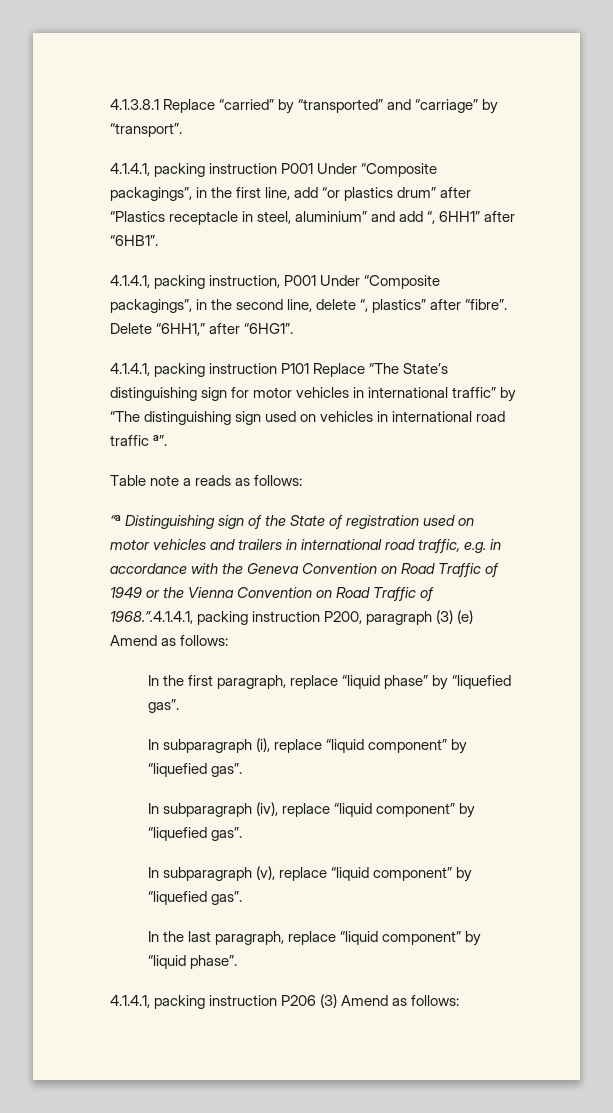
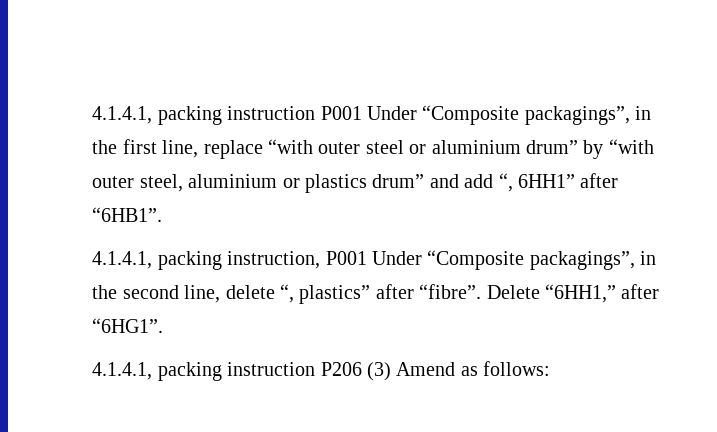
[109,99,499,114] [109,123,182,137] 4.1.3.8.1 Replace “carried” by “transported” and “carriage” by “transport”. // -> (92, 115) none
[294,187,472,201] [109,211,368,225] add “or plastics drum” after “Plastics receptacle in steel, aluminium” -> [203,139,654,159] [92,174,425,193] replace “with outer steel or aluminium drum” by “with outer steel, aluminium or plastics drum”
[109,363,449,377] [109,387,517,402] [109,411,506,425] [109,435,168,446] [109,475,303,486] [109,515,475,529] [109,539,502,553] [109,563,500,577] [109,587,435,601] [109,610,474,625] [109,635,229,646] [147,675,512,690] [147,699,179,713] [147,738,468,754] [147,763,243,777] [147,802,476,818] [147,827,243,841] [147,866,473,882] [147,891,243,905] [147,931,482,946] [147,955,238,969] // 4.1.4.1, packing instruction P101 Replace “The State’s distinguishing sign for motor vehicles in international traffic” by “The distinguishing sign used on vehicles in international road traffic a”. // Table note a reads as follows: // “a Distinguishing sign of the State of registration used on motor vehicles and trailers in international road traffic, e.g. in accordance with the Geneva Convention on Road Traffic of 1949 or the Vienna Convention on Road Traffic of 1968.”.4.1.4.1, packing instruction P200, paragraph (3) (e) Amend as follows: // In the first paragraph, replace “liquid phase” by “liquefied gas”. // In subparagraph (i), replace “liquid component” by “liquefied gas”. // In subparagraph (iv), replace “liquid component” by “liquefied gas”. // In subparagraph (v), replace “liquid component” by “liquefied gas”. // In the last paragraph, replace “liquid component” by “liquid phase”. -> (164, 325) none

